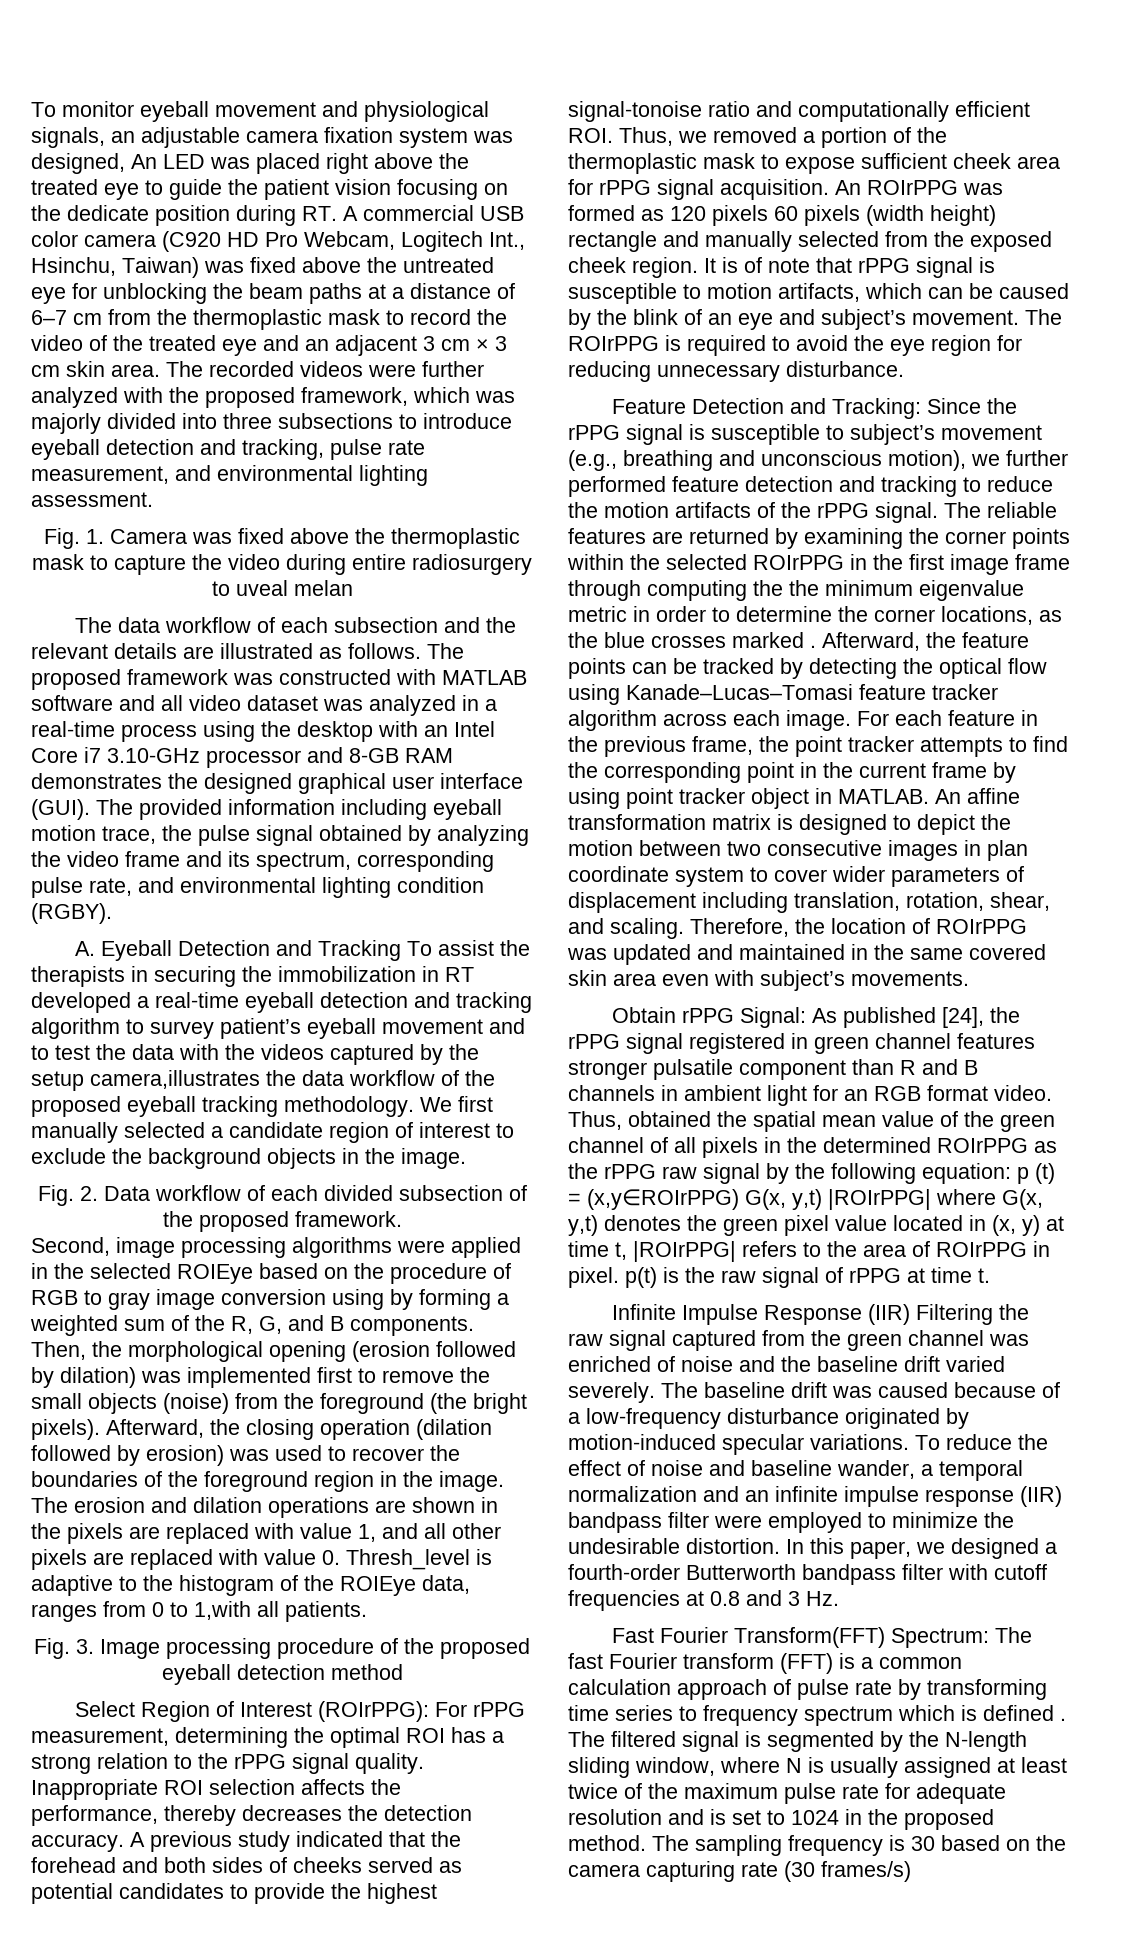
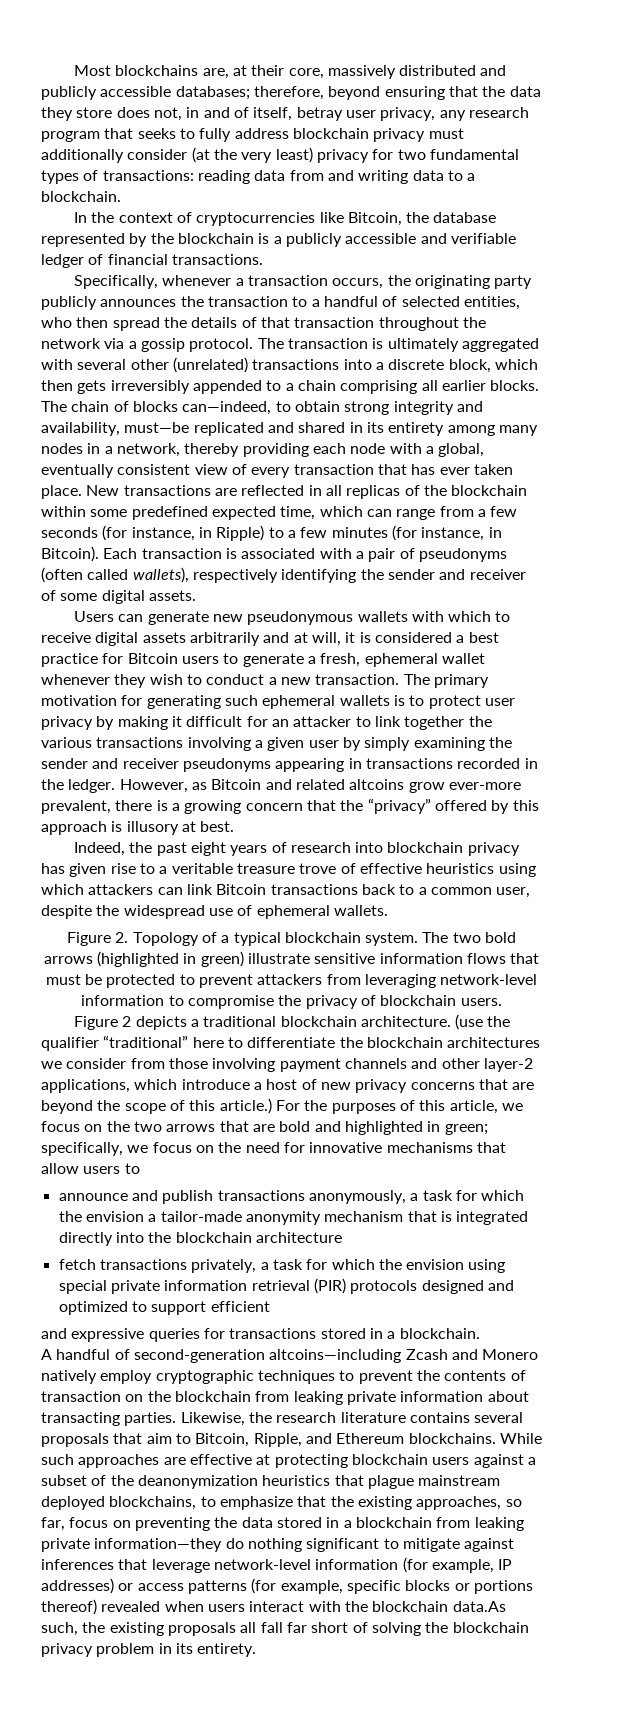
[31,101,489,122] [31,127,513,148] [31,153,469,174] [31,179,508,200] [31,205,524,226] [31,231,525,252] [31,257,494,278] [31,283,515,304] [31,309,507,330] [31,335,507,356] [31,361,484,377] [31,387,515,408] [31,413,512,434] [31,439,425,460] [31,465,428,486] [31,492,153,507] [44,528,520,549] [32,554,532,575] [211,580,353,596] [75,617,517,633] [31,643,464,659] [31,669,527,690] [31,695,497,716] [31,721,495,742] [31,747,453,768] [31,773,523,794] [31,799,502,820] [31,825,529,846] [31,851,494,872] [31,877,484,898] [31,903,112,924] [75,940,531,961] [31,966,474,987] [31,992,532,1013] [31,1018,525,1039] [31,1044,479,1065] [31,1070,495,1091] [31,1096,493,1117] [31,1122,514,1143] [31,1148,466,1169] [37,1185,527,1206] [162,1211,402,1232] [31,1237,521,1258] [31,1263,511,1284] [31,1289,509,1310] [30,1315,474,1336] [31,1341,516,1362] [31,1367,490,1388] [31,1393,527,1414] [31,1419,492,1440] [31,1445,460,1466] [31,1471,504,1492] [31,1497,498,1518] [31,1523,501,1544] [31,1549,492,1570] [31,1575,470,1596] [31,1601,367,1622] [34,1638,530,1659] [161,1664,403,1685] [75,1701,526,1722] [31,1727,504,1748] [31,1753,424,1774] [31,1779,401,1800] [31,1805,472,1826] [31,1831,461,1852] [31,1857,462,1873] [31,1883,437,1904] [568,101,1030,122] [568,127,947,148] [568,153,1060,174] [568,179,1003,200] [568,205,996,226] [568,231,1052,252] [568,257,995,278] [568,283,1069,304] [568,309,1062,330] [568,335,1022,356] [568,361,904,382] [612,398,1018,419] [568,424,1042,445] [568,450,1068,471] [568,476,1053,497] [568,502,1057,523] [568,528,1070,549] [567,554,1070,575] [568,580,1024,601] [568,606,1062,625] [568,632,1029,651] [568,658,1047,679] [568,684,998,705] [568,710,1038,731] [568,736,1068,757] [568,762,1016,783] [568,788,1020,809] [568,814,1011,835] [568,840,1028,861] [568,866,1024,887] [568,892,1050,913] [568,918,1027,939] [567,944,1046,965] [568,970,969,991] [612,1007,1021,1028] [568,1033,1035,1054] [568,1059,978,1080] [568,1085,1052,1106] [568,1111,1055,1132] [568,1137,1057,1158] [568,1163,1055,1184] [568,1189,1043,1210] [568,1215,1064,1236] [568,1241,1050,1262] [568,1267,990,1288] [612,1304,1030,1325] [568,1330,1029,1351] [568,1356,1005,1372] [568,1382,1060,1403] [568,1408,969,1429] [568,1434,1048,1455] [568,1460,1023,1481] [568,1486,1062,1507] [568,1512,1014,1533] [568,1538,1057,1559] [568,1564,1047,1585] [568,1590,839,1611] [612,1627,1033,1648] [568,1653,962,1674] [568,1679,1047,1700] [568,1705,1066,1726] [568,1731,1027,1752] [568,1757,1067,1778] [568,1783,1006,1804] [568,1809,994,1830] [568,1835,1066,1856] [568,1861,911,1882] To monitor eyeball movement and physiological signals, an adjustable camera fixation system was designed, An LED was placed right above the treated eye to guide the patient vision focusing on the dedicate position during RT. A commercial USB color camera (C920 HD Pro Webcam, Logitech Int., Hsinchu, Taiwan) was fixed above the untreated eye for unblocking the beam paths at a distance of 6–7 cm from the thermoplastic mask to record the video of the treated eye and an adjacent 3 cm × 3 cm skin area. The recorded videos were further analyzed with the proposed framework, which was majorly divided into three subsections to introduce eyeball detection and tracking, pulse rate measurement, and environmental lighting assessment. // Fig. 1. Camera was fixed above the thermoplastic mask to capture the video during entire radiosurgery to uveal melan // The data workflow of each subsection and the relevant details are illustrated as follows. The proposed framework was constructed with MATLAB software and all video dataset was analyzed in a real-time process using the desktop with an Intel Core i7 3.10-GHz processor and 8-GB RAM demonstrates the designed graphical user interface (GUI). The provided information including eyeball motion trace, the pulse signal obtained by analyzing the video frame and its spectrum, corresponding pulse rate, and environmental lighting condition (RGBY). // A. Eyeball Detection and Tracking To assist the therapists in securing the immobilization in RT developed a real-time eyeball detection and tracking algorithm to survey patient’s eyeball movement and to test the data with the videos captured by the setup camera,illustrates the data workflow of the proposed eyeball tracking methodology. We first manually selected a candidate region of interest to exclude the background objects in the image. // Fig. 2. Data workflow of each divided subsection of the proposed framework. // Second, image processing algorithms were applied in the selected ROIEye based on the procedure of RGB to gray image conversion using by forming a weighted sum of the R, G, and B components. Then, the morphological opening (erosion followed by dilation) was implemented first to remove the small objects (noise) from the foreground (the bright pixels). Afterward, the closing operation (dilation followed by erosion) was used to recover the boundaries of the foreground region in the image. The erosion and dilation operations are shown in the pixels are replaced with value 1, and all other pixels are replaced with value 0. Thresh_level is adaptive to the histogram of the ROIEye data, ranges from 0 to 1,with all patients. // Fig. 3. Image processing procedure of the proposed eyeball detection method // Select Region of Interest (ROIrPPG): For rPPG measurement, determining the optimal ROI has a strong relation to the rPPG signal quality. Inappropriate ROI selection affects the performance, thereby decreases the detection accuracy. A previous study indicated that the forehead and both sides of cheeks served as potential candidates to provide the highest signal-tonoise ratio and computationally efficient ROI. Thus, we removed a portion of the thermoplastic mask to expose sufficient cheek area for rPPG signal acquisition. An ROIrPPG was formed as 120 pixels 60 pixels (width height) rectangle and manually selected from the exposed cheek region. It is of note that rPPG signal is susceptible to motion artifacts, which can be caused by the blink of an eye and subject’s movement. The ROIrPPG is required to avoid the eye region for reducing unnecessary disturbance. // Feature Detection and Tracking: Since the rPPG signal is susceptible to subject’s movement (e.g., breathing and unconscious motion), we further performed feature detection and tracking to reduce the motion artifacts of the rPPG signal. The reliable features are returned by examining the corner points within the selected ROIrPPG in the first image frame through computing the the minimum eigenvalue metric in order to determine the corner locations, as the blue crosses marked . Afterward, the feature points can be tracked by detecting the optical flow using Kanade–Lucas–Tomasi feature tracker algorithm across each image. For each feature in the previous frame, the point tracker attempts to find the corresponding point in the current frame by using point tracker object in MATLAB. An affine transformation matrix is designed to depict the motion between two consecutive images in plan coordinate system to cover wider parameters of displacement including translation, rotation, shear, and scaling. Therefore, the location of ROIrPPG was updated and maintained in the same covered skin area even with subject’s movements. // Obtain rPPG Signal: As published [24], the rPPG signal registered in green channel features stronger pulsatile component than R and B channels in ambient light for an RGB format video. Thus, obtained the spatial mean value of the green channel of all pixels in the determined ROIrPPG as the rPPG raw signal by the following equation: p (t) = (x,y∈ROIrPPG) G(x, y,t) |ROIrPPG| where G(x, y,t) denotes the green pixel value located in (x, y) at time t, |ROIrPPG| refers to the area of ROIrPPG in pixel. p(t) is the raw signal of rPPG at time t. // Infinite Impulse Response (IIR) Filtering the raw signal captured from the green channel was enriched of noise and the baseline drift varied severely. The baseline drift was caused because of a low-frequency disturbance originated by motion-induced specular variations. To reduce the effect of noise and baseline wander, a temporal normalization and an infinite impulse response (IIR) bandpass filter were employed to minimize the undesirable distortion. In this paper, we designed a fourth-order Butterworth bandpass filter with cutoff frequencies at 0.8 and 3 Hz. // Fast Fourier Transform(FFT) Spectrum: The fast Fourier transform (FFT) is a common calculation approach of pulse rate by transforming time series to frequency spectrum which is defined . The filtered signal is segmented by the N-length sliding window, where N is usually assigned at least twice of the maximum pulse rate for adequate resolution and is set to 1024 in the proposed method. The sampling frequency is 30 based on the camera capturing rate (30 frames/s) -> [73,65,507,79] [41,86,541,100] [41,107,529,121] [41,128,464,142] [41,147,519,163] [41,170,476,184] [41,191,121,202] [73,212,497,226] [41,233,516,247] [41,254,263,268] [73,275,533,289] [41,296,520,310] [41,317,486,331] [41,338,539,352] [41,357,538,373] [41,380,540,394] [41,401,483,415] [41,422,538,436] [41,443,485,457] [41,464,513,478] [41,485,528,499] [41,506,518,520] [41,525,502,541] [41,546,507,562] [41,567,526,583] [41,590,196,604] [73,611,511,625] [41,632,499,646] [41,653,485,667] [41,674,489,688] [41,695,515,709] [41,716,492,730] [41,737,512,751] [41,758,538,772] [41,779,521,793] [41,798,539,814] [41,821,235,835] [73,842,520,856] [41,863,536,877] [41,884,531,898] [41,905,388,919] [66,932,517,946] [43,951,540,967] [45,974,538,988] [81,995,502,1009] [73,1014,511,1030] [41,1035,541,1051] [41,1058,533,1072] [41,1079,535,1093] [41,1098,523,1114] [41,1121,488,1135] [41,1142,506,1156] [41,1163,140,1174] [58,1190,525,1204] [58,1211,529,1225] [58,1232,342,1246] [58,1259,506,1273] [58,1278,514,1294] [58,1301,270,1315] [41,1328,480,1342] [41,1349,539,1363] [41,1370,526,1384] [41,1391,529,1405] [41,1412,524,1426] [41,1433,542,1447] [41,1454,536,1468] [41,1475,501,1489] [41,1496,522,1510] [41,1517,524,1531] [41,1538,515,1552] [41,1557,513,1573] [41,1578,533,1594] [41,1599,506,1615] [41,1622,529,1636] [41,1643,257,1657] Most blockchains are, at their core, massively distributed and publicly accessible databases; therefore, beyond ensuring that the data they store does not, in and of itself, betray user privacy, any research program that seeks to fully address blockchain privacy must additionally consider (at the very least) privacy for two fundamental types of transactions: reading data from and writing data to a blockchain. // In the context of cryptocurrencies like Bitcoin, the database represented by the blockchain is a publicly accessible and verifiable ledger of financial transactions. // Specifically, whenever a transaction occurs, the originating party publicly announces the transaction to a handful of selected entities, who then spread the details of that transaction throughout the network via a gossip protocol. The transaction is ultimately aggregated with several other (unrelated) transactions into a discrete block, which then gets irreversibly appended to a chain comprising all earlier blocks. The chain of blocks can—indeed, to obtain strong integrity and availability, must—be replicated and shared in its entirety among many nodes in a network, thereby providing each node with a global, eventually consistent view of every transaction that has ever taken place. New transactions are reflected in all replicas of the blockchain within some predefined expected time, which can range from a few seconds (for instance, in Ripple) to a few minutes (for instance, in Bitcoin). Each transaction is associated with a pair of pseudonyms (often called wallets), respectively identifying the sender and receiver of some digital assets. // Users can generate new pseudonymous wallets with which to receive digital assets arbitrarily and at will, it is considered a best practice for Bitcoin users to generate a fresh, ephemeral wallet whenever they wish to conduct a new transaction. The primary motivation for generating such ephemeral wallets is to protect user privacy by making it difficult for an attacker to link together the various transactions involving a given user by simply examining the sender and receiver pseudonyms appearing in transactions recorded in the ledger. However, as Bitcoin and related altcoins grow ever-more prevalent, there is a growing concern that the “privacy” offered by this approach is illusory at best. // Indeed, the past eight years of research into blockchain privacy has given rise to a veritable treasure trove of effective heuristics using which attackers can link Bitcoin transactions back to a common user, despite the widespread use of ephemeral wallets. // Figure 2. Topology of a typical blockchain system. The two bold arrows (highlighted in green) illustrate sensitive information flows that must be protected to prevent attackers from leveraging network-level information to compromise the privacy of blockchain users. // Figure 2 depicts a traditional blockchain architecture. (use the qualifier “traditional” here to differentiate the blockchain architectures we consider from those involving payment channels and other layer-2 applications, which introduce a host of new privacy concerns that are beyond the scope of this article.) For the purposes of this article, we focus on the two arrows that are bold and highlighted in green; specifically, we focus on the need for innovative mechanisms that allow users to // announce and publish transactions anonymously, a task for which the envision a tailor-made anonymity mechanism that is integrated directly into the blockchain architecture // fetch transactions privately, a task for which the envision using special private information retrieval (PIR) protocols designed and optimized to support efficient // and expressive queries for transactions stored in a blockchain. // A handful of second-generation altcoins—including Zcash and Monero natively employ cryptographic techniques to prevent the contents of transaction on the blockchain from leaking private information about transacting parties. Likewise, the research literature contains several proposals that aim to Bitcoin, Ripple, and Ethereum blockchains. While such approaches are effective at protecting blockchain users against a subset of the deanonymization heuristics that plague mainstream deployed blockchains, to emphasize that the existing approaches, so far, focus on preventing the data stored in a blockchain from leaking private information—they do nothing significant to mitigate against inferences that leverage network-level information (for example, IP addresses) or access patterns (for example, specific blocks or portions thereof) revealed when users interact with the blockchain data.As such, the existing proposals all fall far short of solving the blockchain privacy problem in its entirety.

